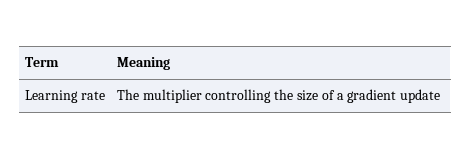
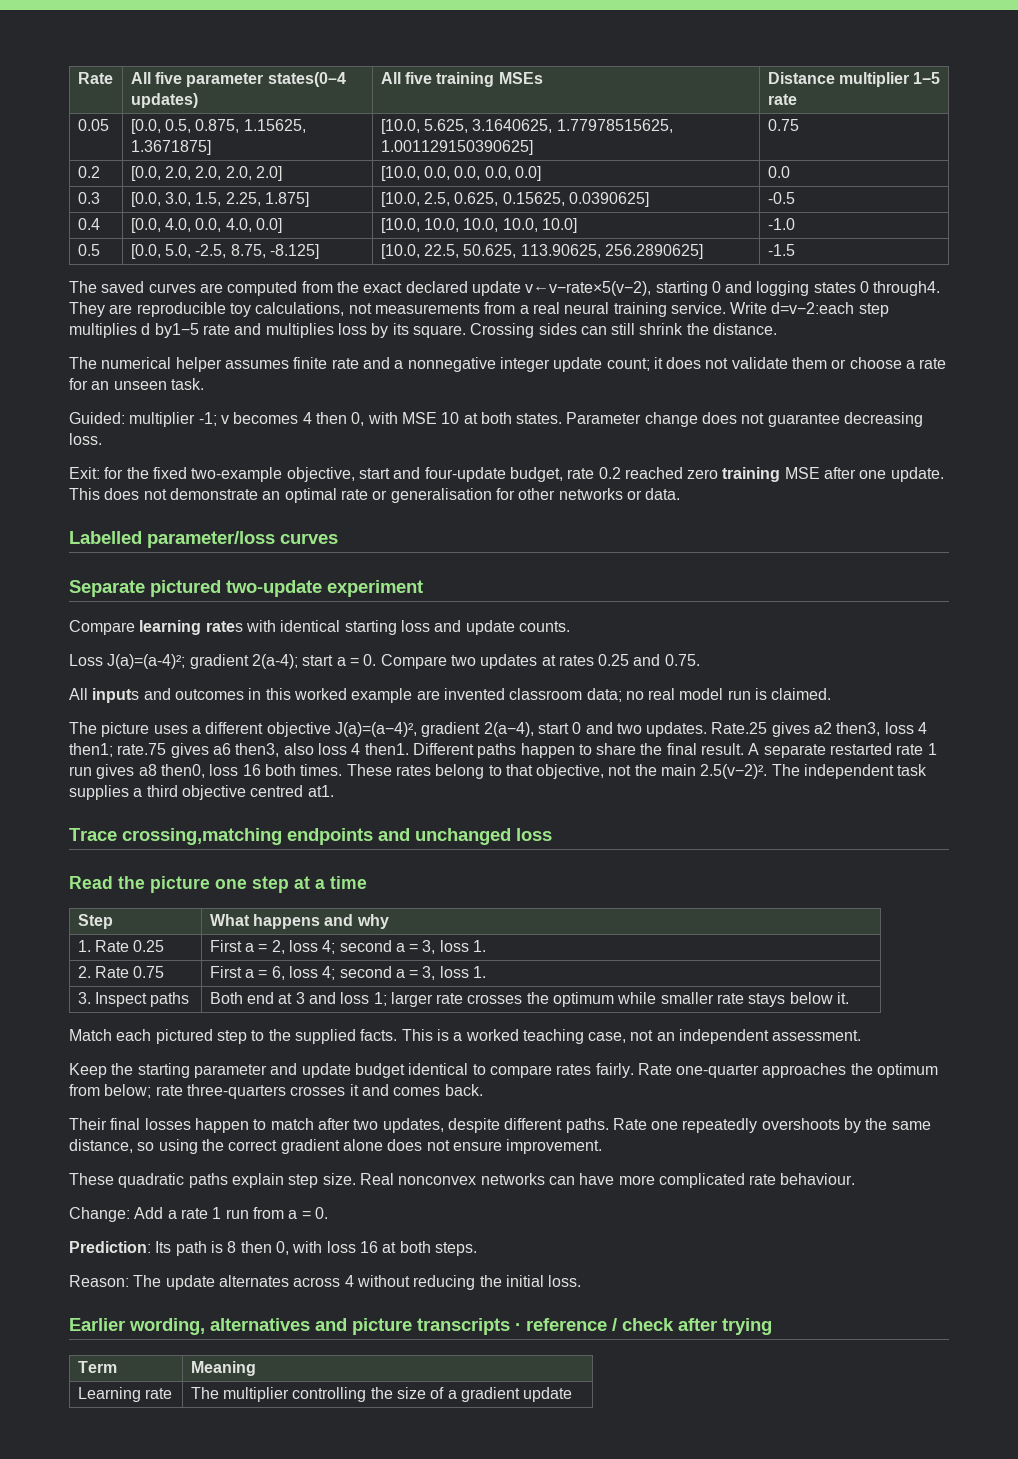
(24, 62) none -> [77,72,113,84] [130,72,346,87] [130,93,198,108] [380,72,543,87] [767,72,941,87] [767,94,797,105] [77,119,109,131] [130,119,306,134] [130,140,211,155] [380,119,673,134] [380,140,533,155] [767,119,799,131] [77,166,100,178] [130,166,282,181] [380,166,541,181] [767,166,790,178] [77,192,100,204] [130,192,309,207] [380,192,649,207] [767,192,795,204] [77,218,100,230] [130,218,282,233] [380,218,577,233] [767,218,795,230] [77,244,100,256] [130,244,319,259] [380,244,703,259] [767,244,795,256] [69,281,941,296] [69,302,889,317] [69,323,778,338] [69,357,947,372] [69,378,204,390] [69,412,924,427] [69,433,102,445] [69,467,944,482] [69,488,681,503] [69,531,338,548] [69,580,423,597] [69,620,570,635] [69,654,700,669] [69,688,832,703] [69,722,928,737] [69,743,937,758] [69,764,928,779] [69,785,334,800] [69,828,552,845] [69,876,367,893] [77,914,113,929] [209,914,389,929] [77,940,165,952] [209,940,487,954] [77,966,165,978] [209,966,487,980] [77,992,190,1007] [209,992,850,1007] [69,1029,862,1044] [69,1063,939,1078] [69,1084,483,1099] [69,1118,931,1133] [69,1139,603,1154] [69,1173,856,1188] [69,1207,328,1222] [69,1241,477,1256] [69,1275,582,1290] [69,1318,772,1335] Rate | All five parameter states(0–4 updates) | All five training MSEs | Distance multiplier 1−5 rate // 0.05 | [0.0, 0.5, 0.875, 1.15625, 1.3671875] | [10.0, 5.625, 3.1640625, 1.77978515625, 1.001129150390625] | 0.75 // 0.2 | [0.0, 2.0, 2.0, 2.0, 2.0] | [10.0, 0.0, 0.0, 0.0, 0.0] | 0.0 // 0.3 | [0.0, 3.0, 1.5, 2.25, 1.875] | [10.0, 2.5, 0.625, 0.15625, 0.0390625] | -0.5 // 0.4 | [0.0, 4.0, 0.0, 4.0, 0.0] | [10.0, 10.0, 10.0, 10.0, 10.0] | -1.0 // 0.5 | [0.0, 5.0, -2.5, 8.75, -8.125] | [10.0, 22.5, 50.625, 113.90625, 256.2890625] | -1.5 // The saved curves are computed from the exact declared update v←v−rate×5(v−2), starting 0 and logging states 0 through4. They are reproducible toy calculations, not measurements from a real neural training service. Write d=v−2:each step multiplies d by1−5 rate and multiplies loss by its square. Crossing sides can still shrink the distance. // The numerical helper assumes finite rate and a nonnegative integer update count; it does not validate them or choose a rate for an unseen task. // Guided: multiplier -1; v becomes 4 then 0, with MSE 10 at both states. Parameter change does not guarantee decreasing loss. // Exit: for the fixed two-example objective, start and four-update budget, rate 0.2 reached zero training MSE after one update. This does not demonstrate an optimal rate or generalisation for other networks or data. // Labelled parameter/loss curves // Separate pictured two-update experiment // Compare learning rates with identical starting loss and update counts. // Loss J(a)=(a-4)²; gradient 2(a-4); start a = 0. Compare two updates at rates 0.25 and 0.75. // All inputs and outcomes in this worked example are invented classroom data; no real model run is claimed. // The picture uses a different objective J(a)=(a−4)², gradient 2(a−4), start 0 and two updates. Rate.25 gives a2 then3, loss 4 then1; rate.75 gives a6 then3, also loss 4 then1. Different paths happen to share the final result. A separate restarted rate 1 run gives a8 then0, loss 16 both times. These rates belong to that objective, not the main 2.5(v−2)². The independent task supplies a third objective centred at1. // Trace crossing,matching endpoints and unchanged loss // Read the picture one step at a time // Step | What happens and why // 1. Rate 0.25 | First a = 2, loss 4; second a = 3, loss 1. // 2. Rate 0.75 | First a = 6, loss 4; second a = 3, loss 1. // 3. Inspect paths | Both end at 3 and loss 1; larger rate crosses the optimum while smaller rate stays below it. // Match each pictured step to the supplied facts. This is a worked teaching case, not an independent assessment. // Keep the starting parameter and update budget identical to compare rates fairly. Rate one-quarter approaches the optimum from below; rate three-quarters crosses it and comes back. // Their final losses happen to match after two updates, despite different paths. Rate one repeatedly overshoots by the same distance, so using the correct gradient alone does not ensure improvement. // These quadratic paths explain step size. Real nonconvex networks can have more complicated rate behaviour. // Change: Add a rate 1 run from a = 0. // Prediction: Its path is 8 then 0, with loss 16 at both steps. // Reason: The update alternates across 4 without reducing the initial loss. // Earlier wording, alternatives and picture transcripts · reference / check after trying //

